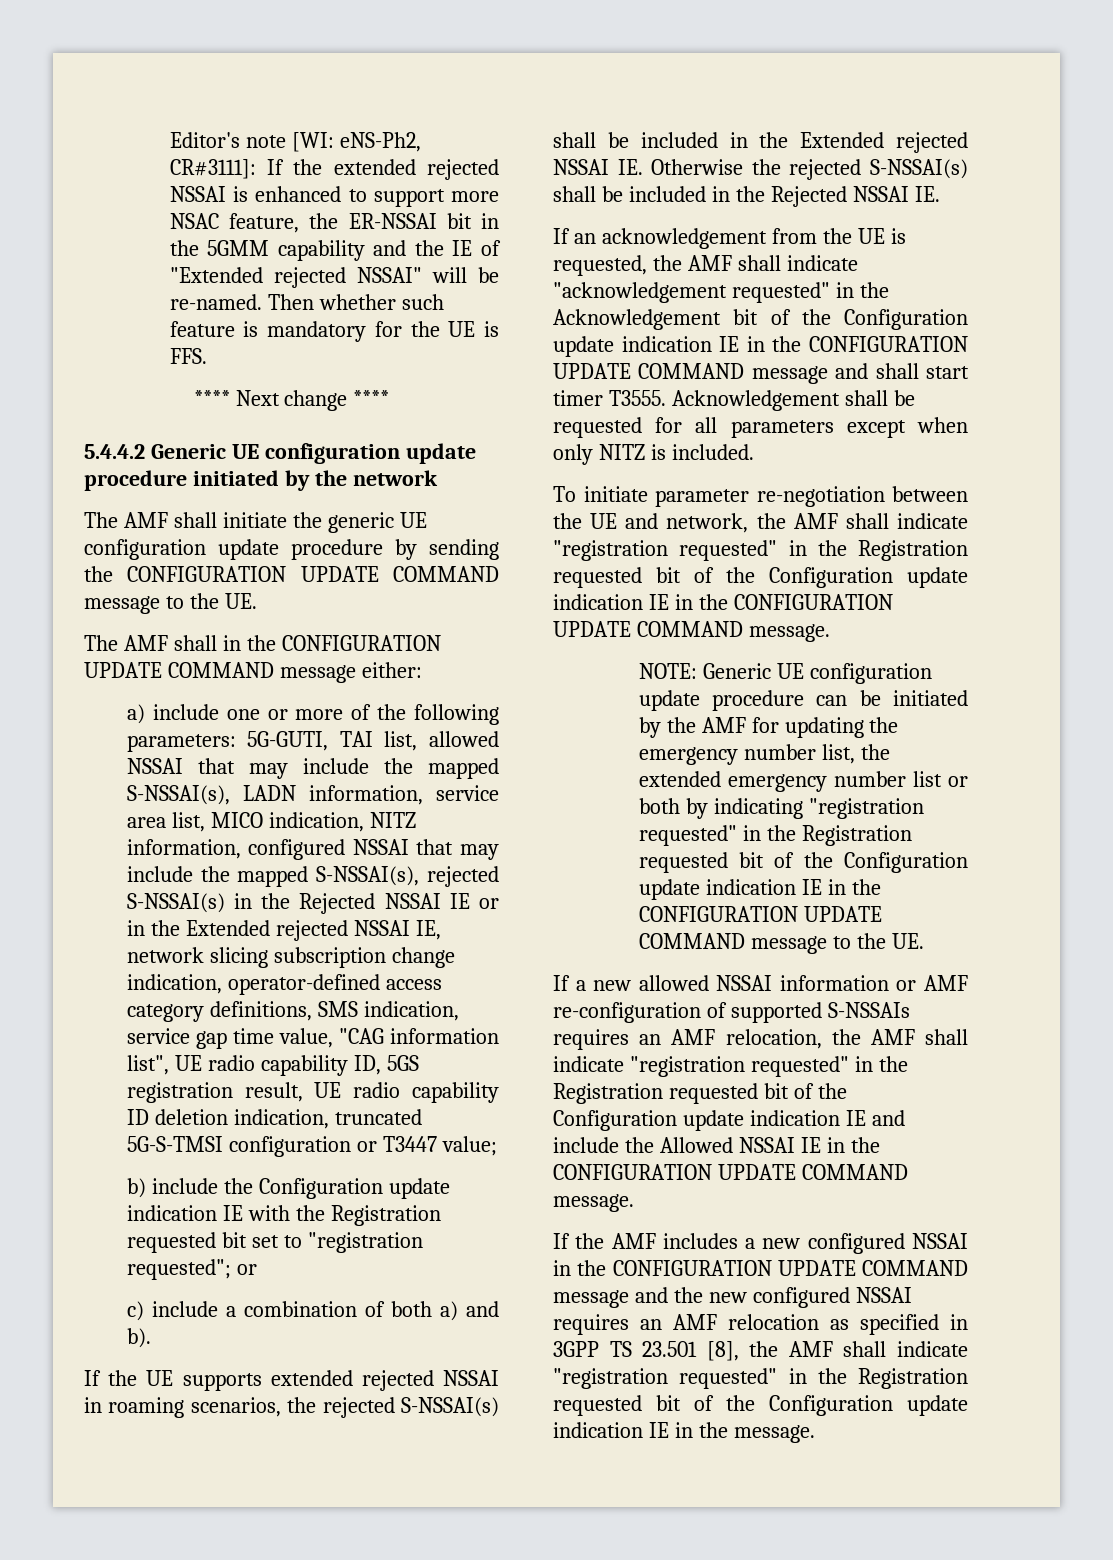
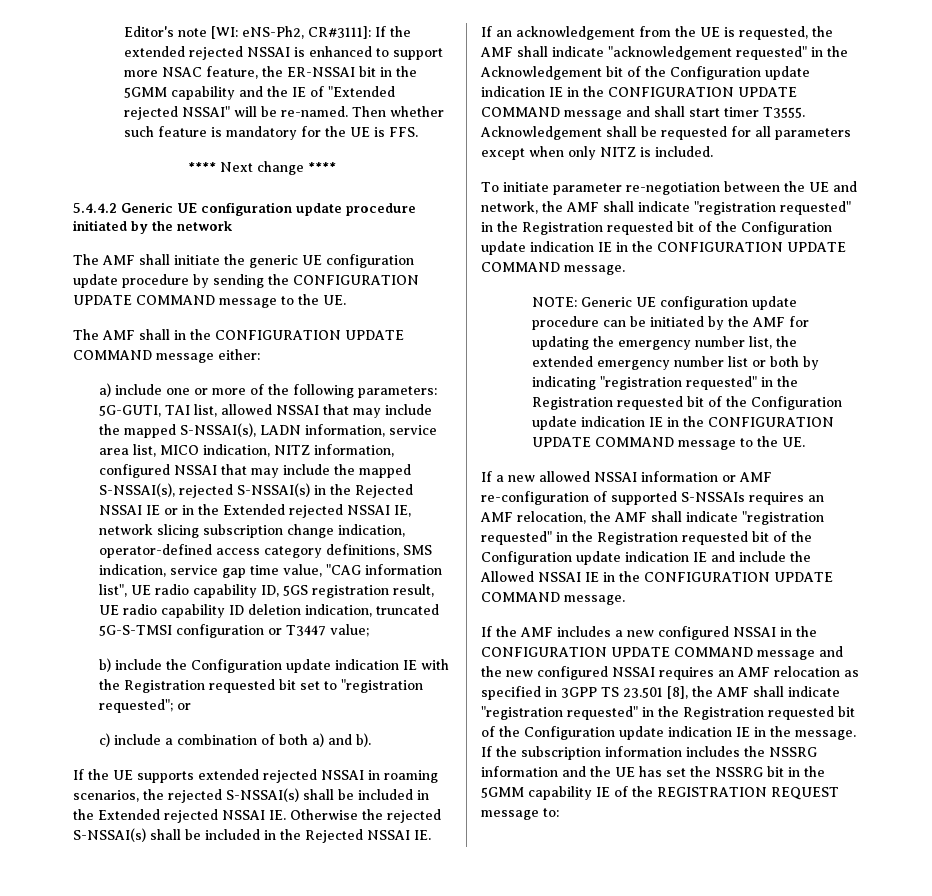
(815, 1434) none -> [481,746,817,760] [481,766,825,777] [481,786,839,800] [481,808,559,820] If the subscription information includes the NSSRG information and the UE has set the NSSRG bit in the 5GMM capability IE of the REGISTRATION REQUEST message to:

